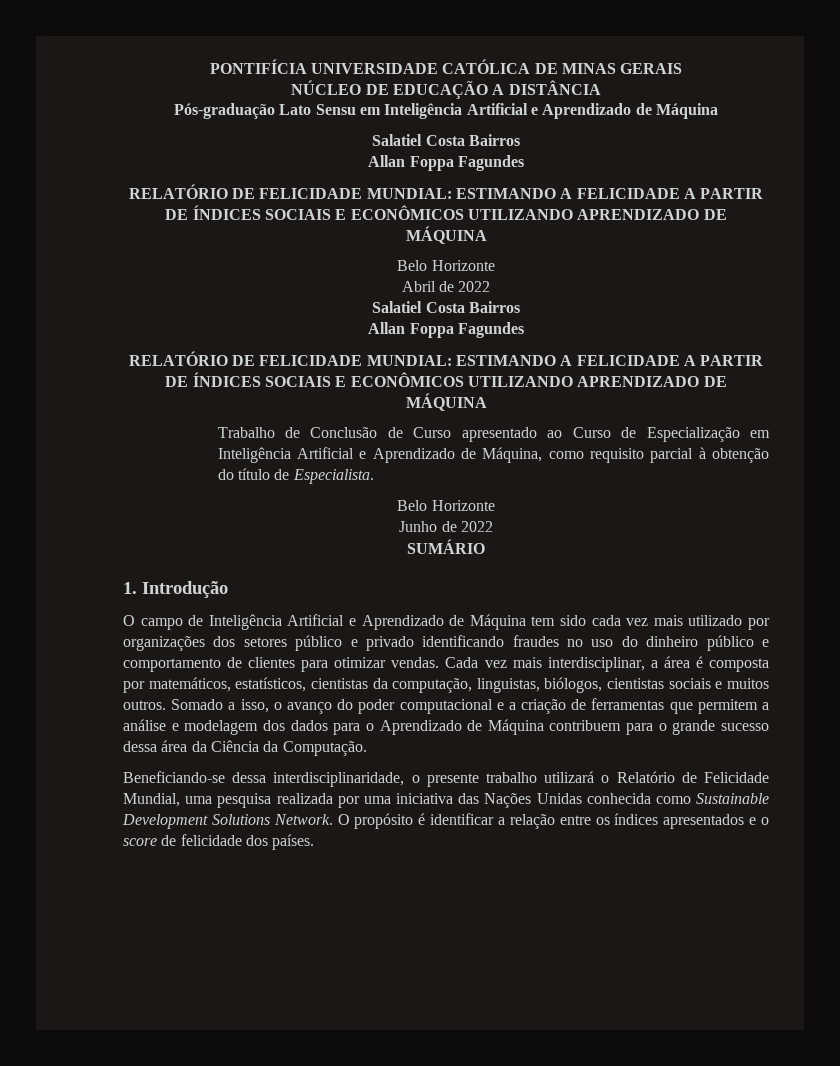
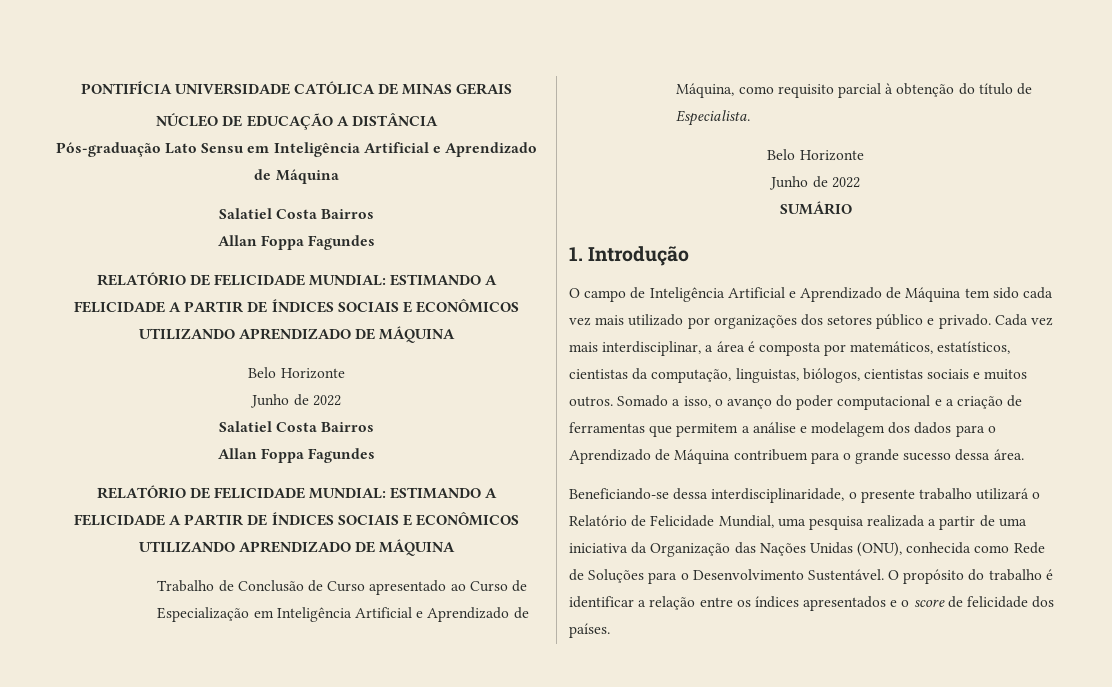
[401,281,436,292] Abril -> [250,394,290,408] Junho
[365,635,769,651] [123,657,440,672] privado identificando fraudes no uso do dinheiro público e comportamento de clientes para otimizar vendas. -> [938,314,991,329] privado.
[161,740,367,756] área da Ciência da Computação. -> [993,449,1024,460] área.
[337,793,453,808] por uma iniciativa -> [928,515,1027,530] [569,542,731,557] a partir de uma iniciativa da Organização
(582, 798) none -> [857,542,903,557] (ONU),
[696,793,769,804] [122,813,414,829] Sustainable Development Solutions Network. O propósito -> [1013,542,1045,554] [569,569,1042,584] Rede de Soluções para o Desenvolvimento Sustentável. O propósito do trabalho

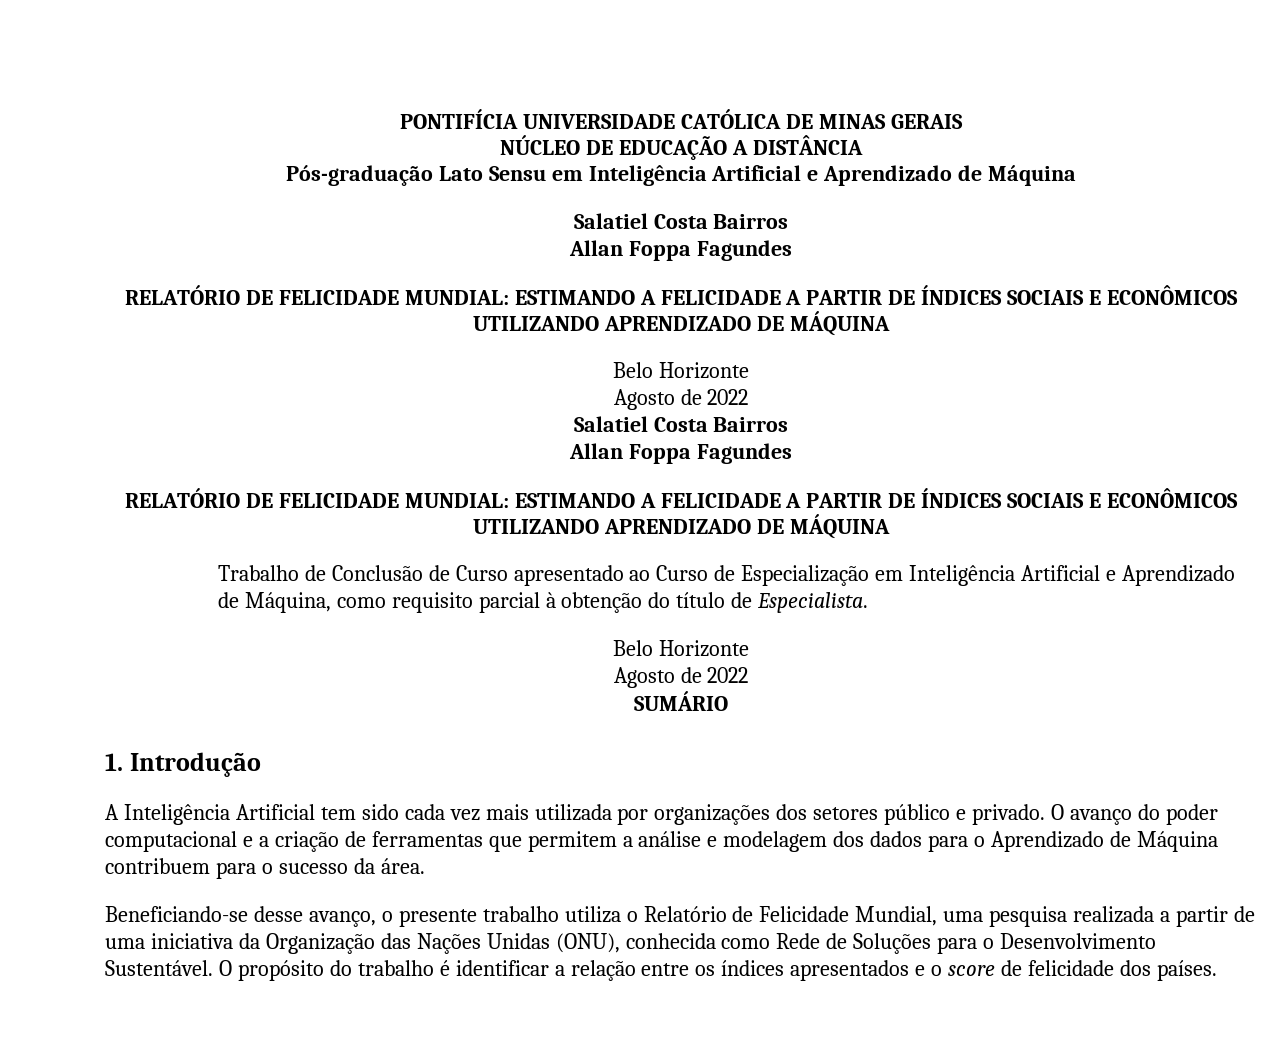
[250,394,290,408] Junho -> [613,389,675,410] Agosto
[769,176,809,190] Junho -> [613,667,675,688] Agosto
[569,287,962,302] O campo de Inteligência Artificial e Aprendizado de Máquina -> [105,804,315,825] A Inteligência Artificial
[628,314,684,326] utilizado -> [534,804,612,821] utilizada
[994,314,1054,326] [569,341,1011,356] [569,368,1028,383] [569,395,723,408] Cada vez mais interdisciplinar, a área é composta por matemáticos, estatísticos, cientistas da computação, linguistas, biólogos, cientistas sociais e muitos outros. Somado a isso, o -> [1051,804,1065,820] O
[855,449,991,464] grande sucesso dessa -> [278,858,375,874] sucesso da
[673,488,845,503] dessa interdisciplinaridade, -> [253,906,376,927] desse avanço,
[976,488,1030,500] utilizará -> [564,906,621,923] utiliza

